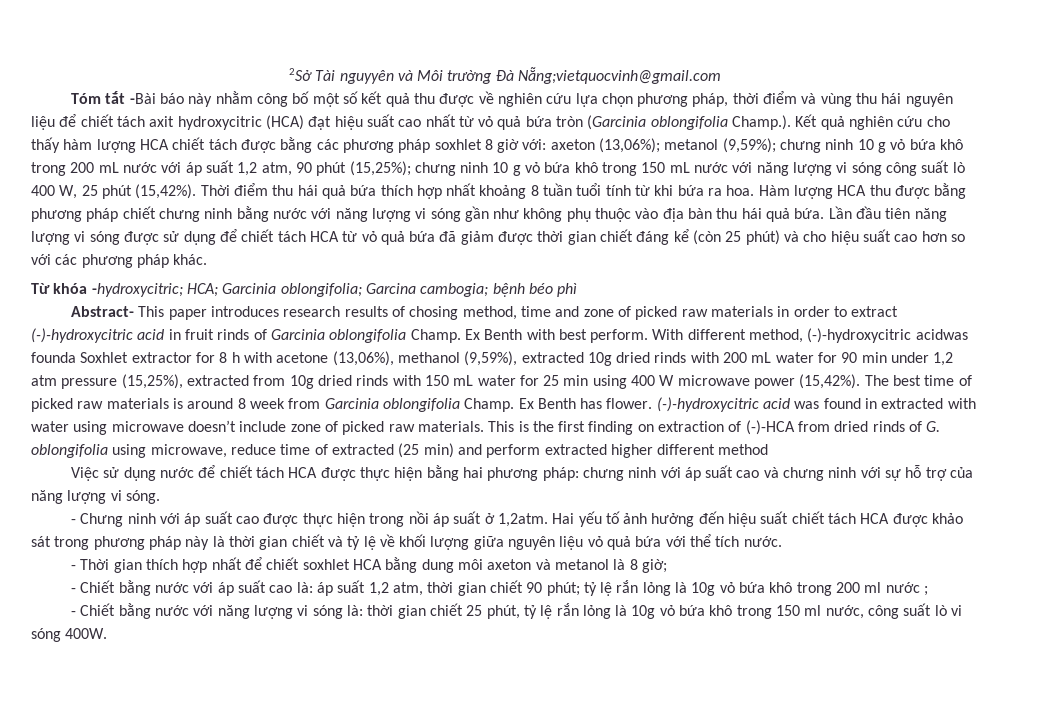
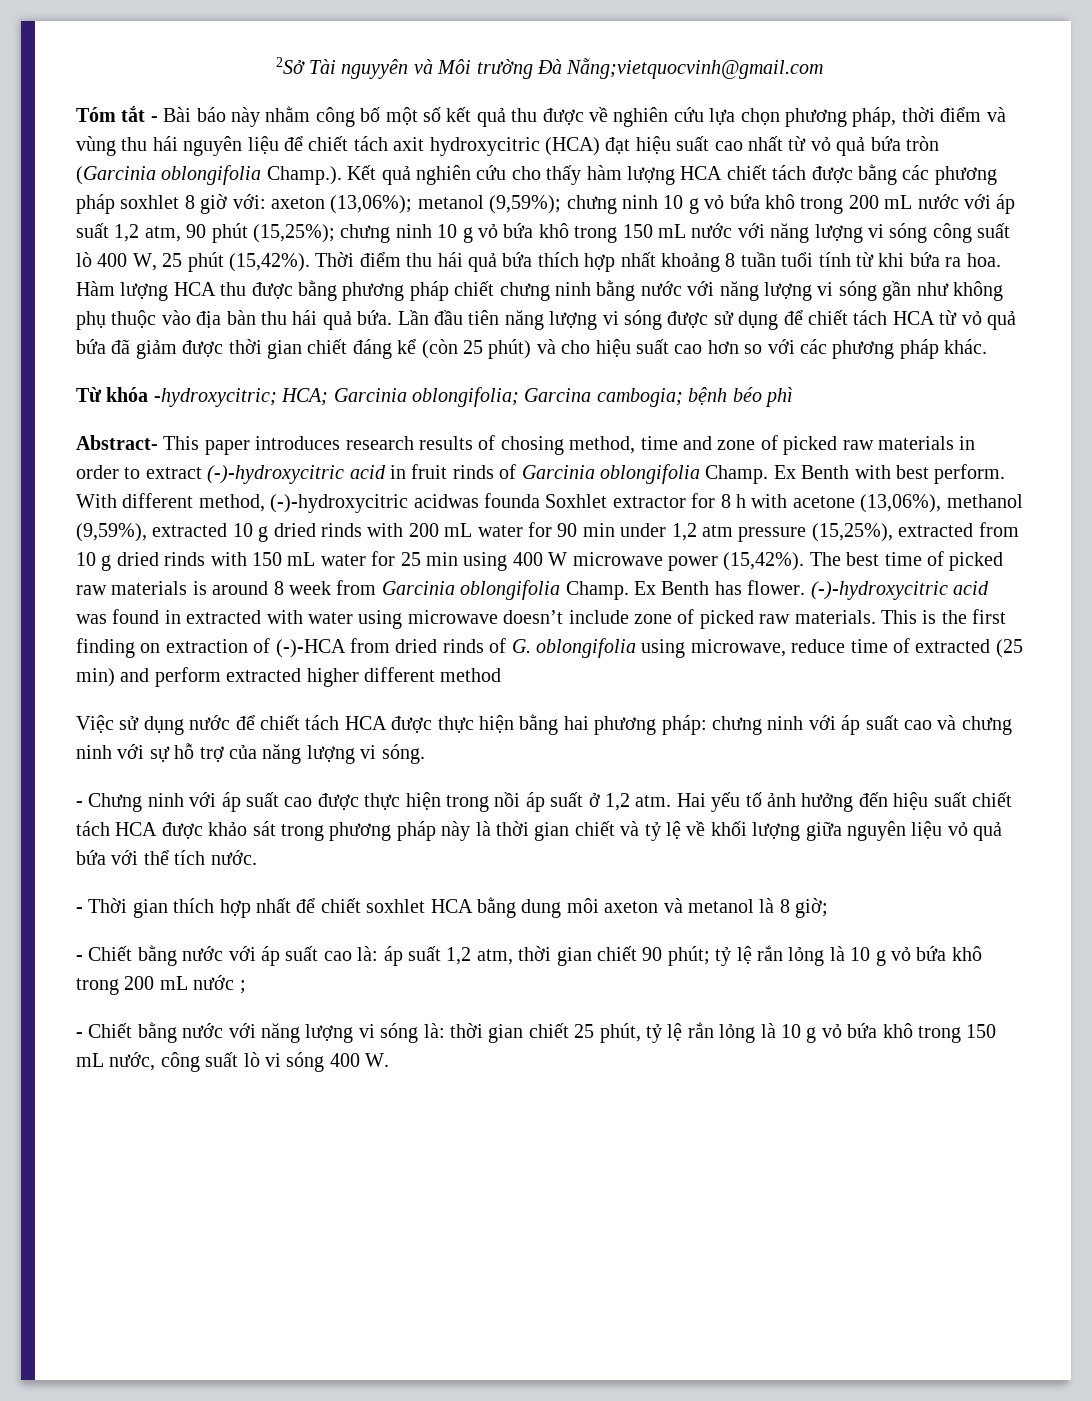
[129,93,156,104] -Bài -> [150,107,192,122] - Bài
[587,352,612,366] 10g -> [232,523,269,542] 10 g
[289,375,314,389] 10g -> [76,552,112,571] 10 g
[497,513,548,527] 1,2atm. -> [604,793,672,811] 1,2 atm.
[691,582,882,596] 10g vỏ bứa khô trong 200 ml -> [850,946,982,966] [76,976,188,995] 10 g vỏ bứa khô trong 200 mL
[631,605,822,619] 10g vỏ bứa khô trong 150 ml -> [780,1023,997,1043] [76,1053,104,1067] 10 g vỏ bứa khô trong 150 mL
[65,628,108,639] 400W. -> [329,1053,390,1067] 400 W.

